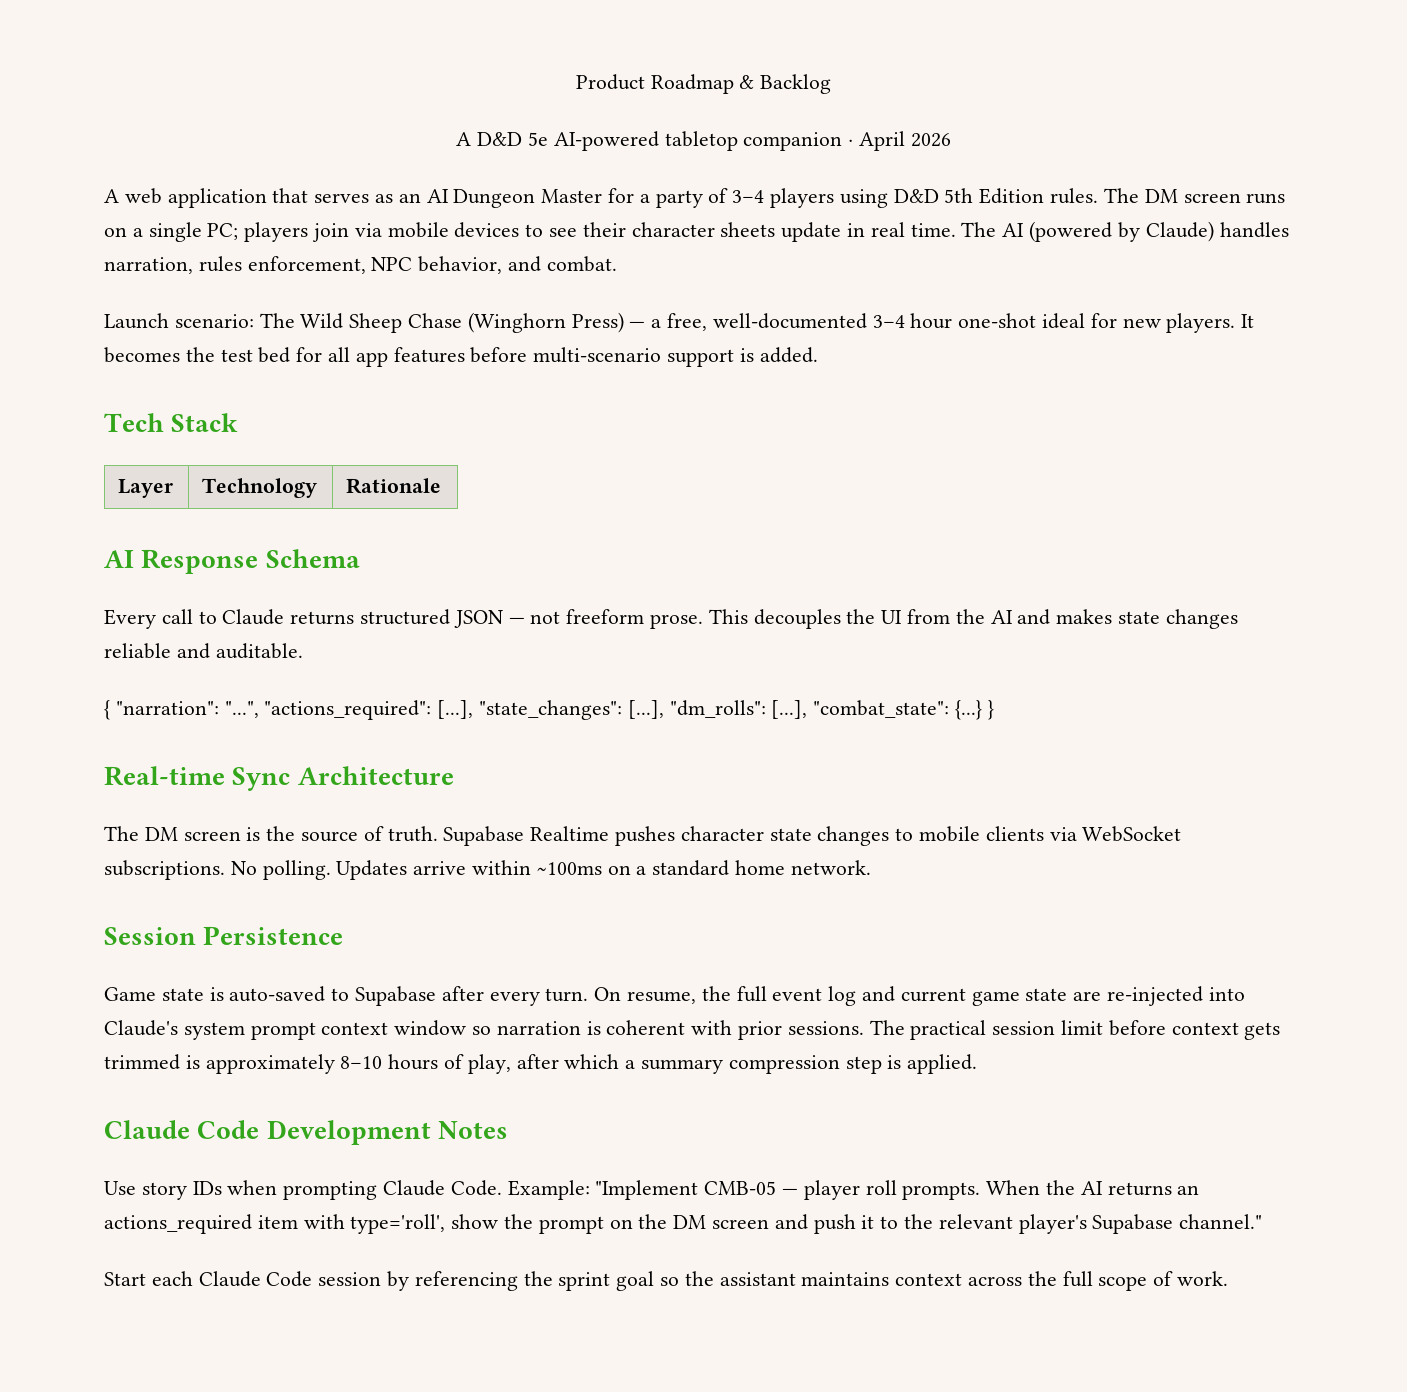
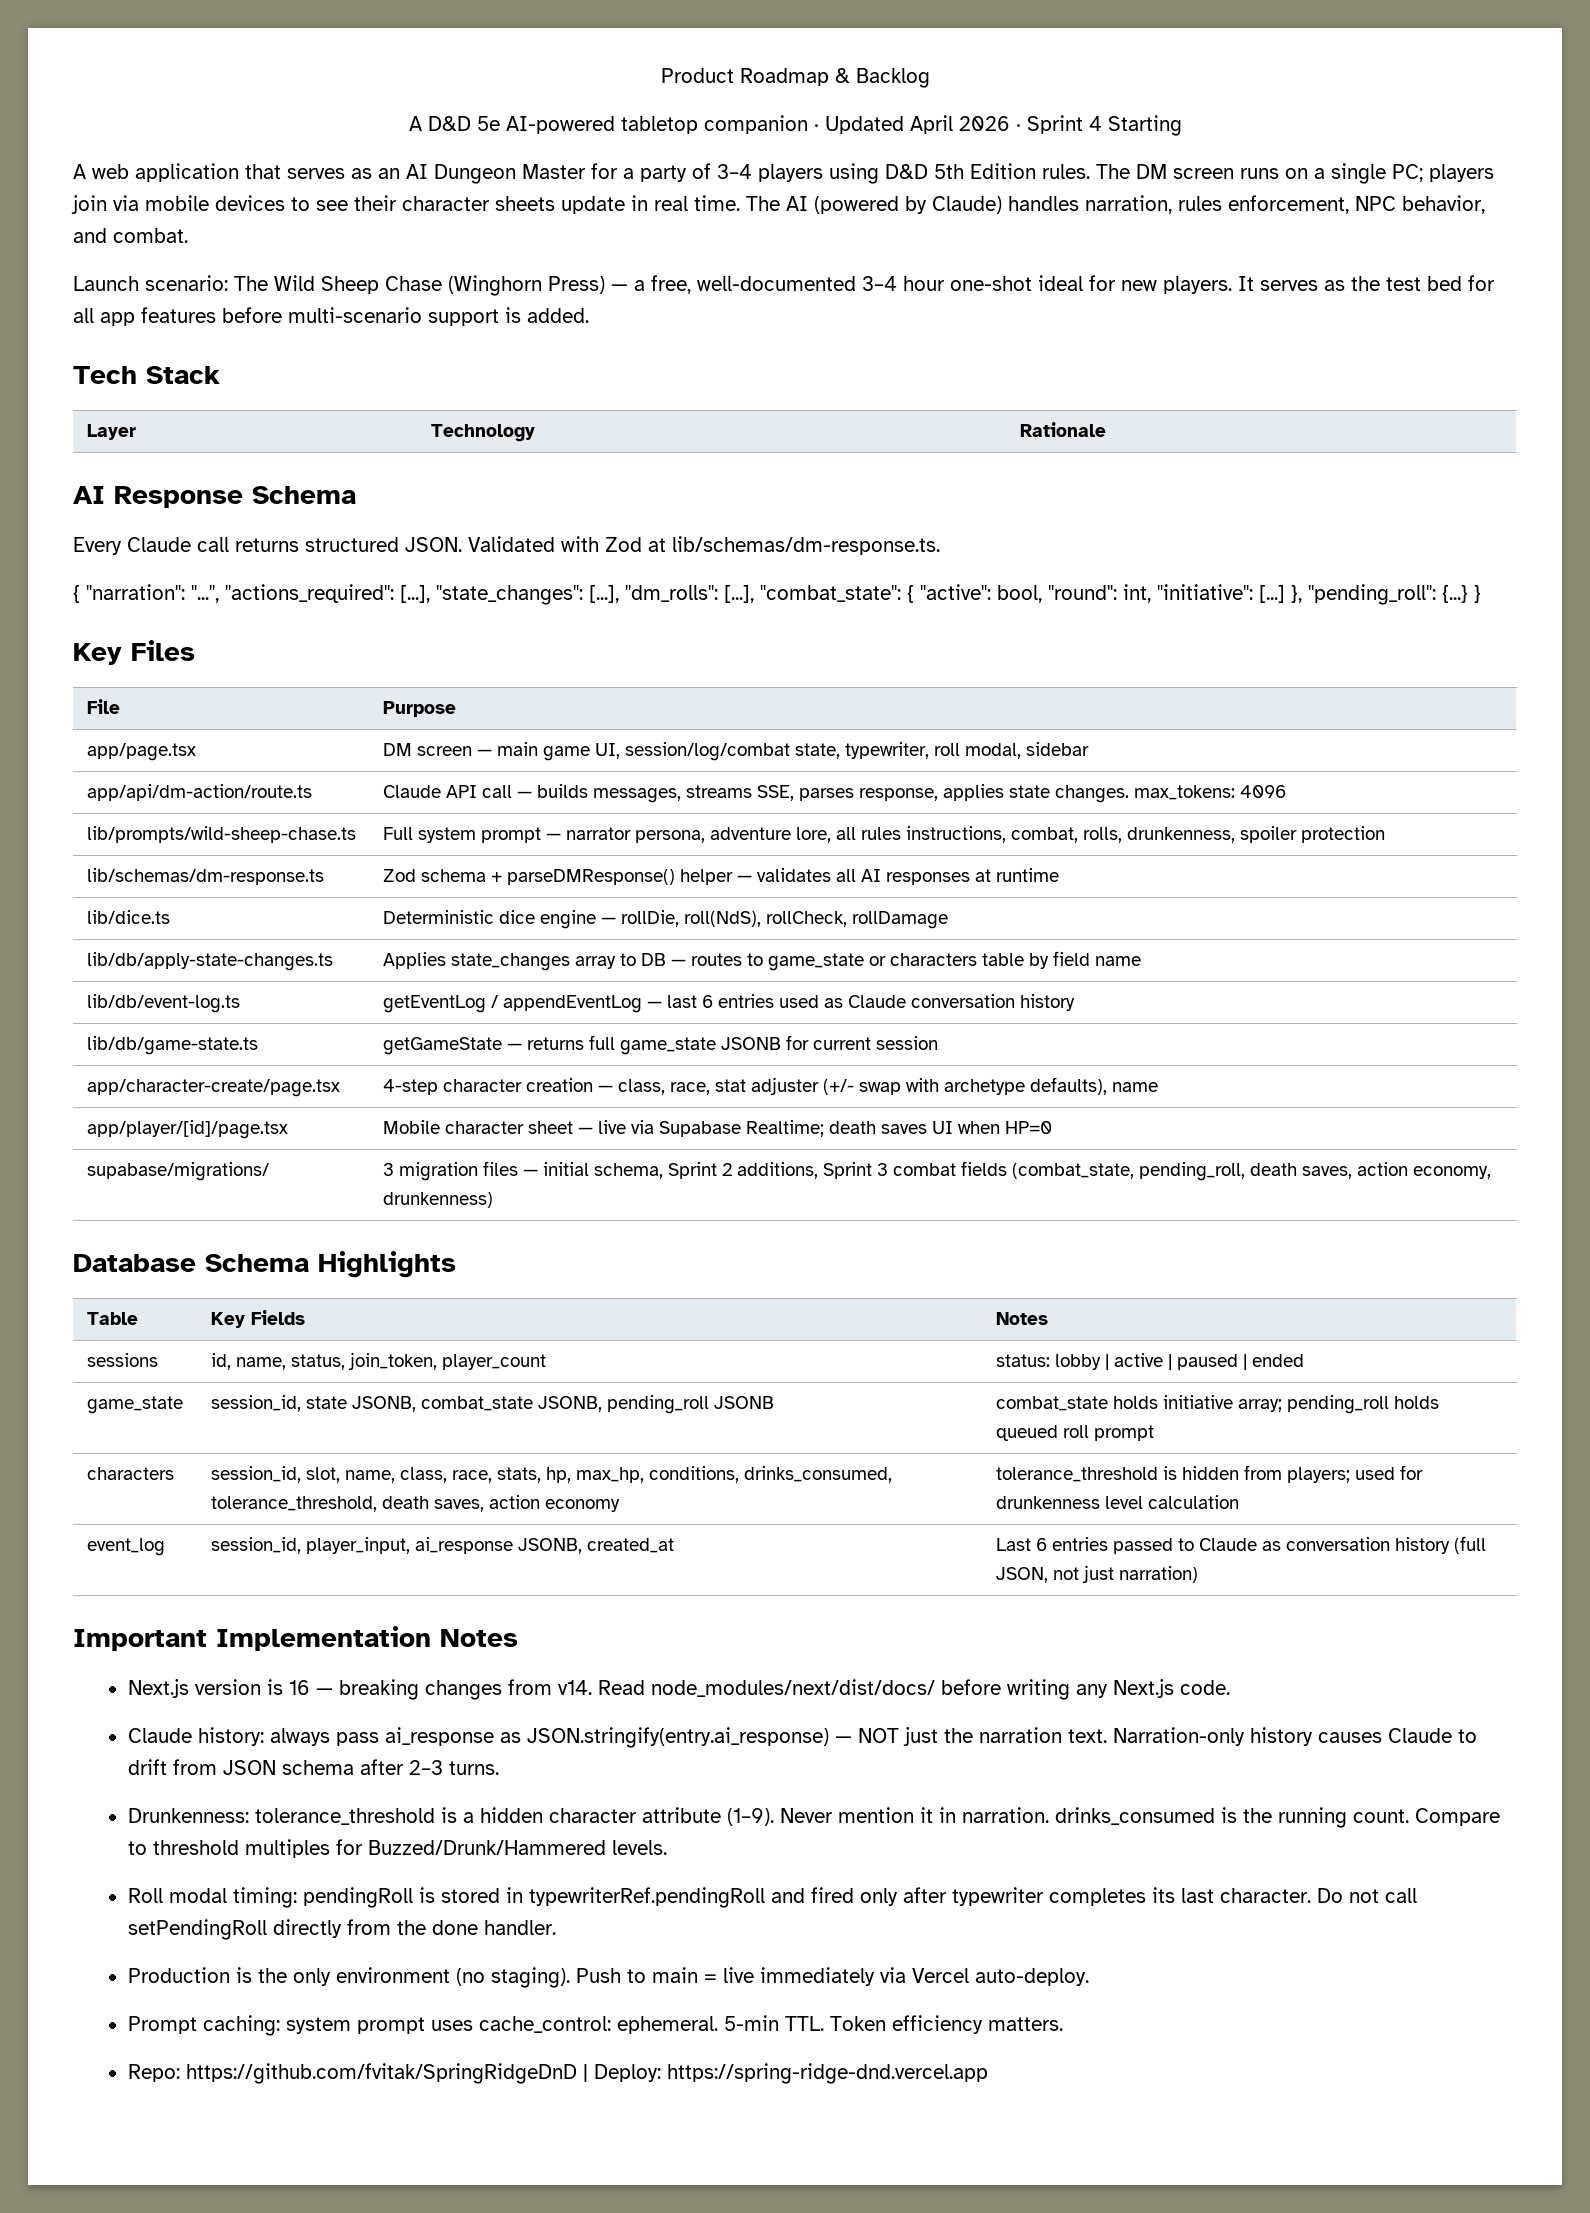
(854, 142) none -> [824,116,904,134] Updated
(951, 140) none -> [1015,115,1182,136] · Sprint 4 Starting
[104,347,180,363] becomes -> [1260,280,1345,291] serves as
[161,609,1238,629] [104,643,303,659] call to Claude returns structured JSON — not freeform prose. This decouples the UI from the AI and makes state changes reliable and auditable. -> [127,536,940,555] Claude call returns structured JSON. Validated with Zod at lib/schemas/dm-response.ts.
[955,700,994,720] [104,766,454,791] [104,826,1182,846] [104,860,871,880] [104,926,344,945] [104,986,1245,1006] [104,1020,1281,1040] [104,1054,978,1074] [104,1120,508,1145] [104,1180,1200,1200] [104,1214,1263,1234] [104,1271,1229,1291] {...} } // Real-time Sync Architecture // The DM screen is the source of truth. Supabase Realtime pushes character state changes to mobile clients via WebSocket subscriptions. No polling. Updates arrive within ~100ms on a standard home network. // Session Persistence // Game state is auto-saved to Supabase after every turn. On resume, the full event log and current game state are re-injected into Claude's system prompt context window so narration is coherent with prior sessions. The practical session limit before context gets trimmed is approximately 8–10 hours of play, after which a summary compression step is applied. // Claude Code Development Notes // Use story IDs when prompting Claude Code. Example: "Implement CMB-05 — player roll prompts. When the AI returns an actions_required item with type='roll', show the prompt on the DM screen and push it to the relevant player's Supabase channel." // Start each Claude Code session by referencing the sprint goal so the assistant maintains context across the full scope of work. -> [907,584,1481,605] [73,640,195,665] [86,699,120,714] [382,701,456,717] [86,743,196,761] [382,742,1089,761] [86,784,312,801] [382,784,1286,803] [86,826,356,843] [382,826,1385,843] [86,868,324,885] [382,868,1059,885] [86,910,170,924] [382,910,948,929] [86,952,333,971] [382,951,1141,971] [86,994,240,1013] [382,994,1075,1013] [86,1036,258,1055] [382,1035,938,1055] [86,1079,340,1097] [382,1077,1158,1095] [86,1120,288,1139] [382,1120,1052,1137] [86,1162,269,1181] [382,1161,1491,1181] [382,1192,493,1208] [73,1251,456,1278] [86,1312,138,1325] [210,1310,305,1328] [995,1312,1048,1325] [86,1353,158,1367] [210,1352,546,1370] [995,1353,1304,1370] [86,1396,183,1414] [210,1395,774,1414] [995,1395,1439,1414] [995,1425,1154,1441] [86,1467,174,1480] [210,1466,892,1483] [210,1495,620,1512] [995,1465,1423,1483] [995,1495,1239,1509] [86,1538,165,1556] [210,1537,674,1554] [995,1536,1486,1554] [995,1565,1198,1583] [73,1626,518,1651] [127,1679,1230,1700] [127,1727,1477,1748] [127,1759,499,1775] [127,1807,1500,1828] [127,1839,667,1858] [127,1887,1417,1908] [127,1919,556,1940] [127,1967,1089,1988] [127,2015,1063,2036] [127,2063,988,2084] { "active": bool, "round": int, "initiative": [...] }, "pending_roll": {...} } // Key Files // File | Purpose // app/page.tsx | DM screen — main game UI, session/log/combat state, typewriter, roll modal, sidebar // app/api/dm-action/route.ts | Claude API call — builds messages, streams SSE, parses response, applies state changes. max_tokens: 4096 // lib/prompts/wild-sheep-chase.ts | Full system prompt — narrator persona, adventure lore, all rules instructions, combat, rolls, drunkenness, spoiler protection // lib/schemas/dm-response.ts | Zod schema + parseDMResponse() helper — validates all AI responses at runtime // lib/dice.ts | Deterministic dice engine — rollDie, roll(NdS), rollCheck, rollDamage // lib/db/apply-state-changes.ts | Applies state_changes array to DB — routes to game_state or characters table by field name // lib/db/event-log.ts | getEventLog / appendEventLog — last 6 entries used as Claude conversation history // lib/db/game-state.ts | getGameState — returns full game_state JSONB for current session // app/character-create/page.tsx | 4-step character creation — class, race, stat adjuster (+/- swap with archetype defaults), name // app/player/[id]/page.tsx | Mobile character sheet — live via Supabase Realtime; death saves UI when HP=0 // supabase/migrations/ | 3 migration files — initial schema, Sprint 2 additions, Sprint 3 combat fields (combat_state, pending_roll, death saves, action economy, drunkenness) // Database Schema Highlights // Table | Key Fields | Notes // sessions | id, name, status, join_token, player_count | status: lobby | active | paused | ended // game_state | session_id, state JSONB, combat_state JSONB, pending_roll JSONB | combat_state holds initiative array; pending_roll holds queued roll prompt // characters | session_id, slot, name, class, race, stats, hp, max_hp, conditions, drinks_consumed, tolerance_threshold, death saves, action economy | tolerance_threshold is hidden from players; used for drunkenness level calculation // event_log | session_id, player_input, ai_response JSONB, created_at | Last 6 entries passed to Claude as conversation history (full JSON, not just narration) // Important Implementation Notes // Next.js version is 16 — breaking changes from v14. Read node_modules/next/dist/docs/ before writing any Next.js code. // Claude history: always pass ai_response as JSON.stringify(entry.ai_response) — NOT just the narration text. Narration-only history causes Claude to drift from JSON schema after 2–3 turns. // Drunkenness: tolerance_threshold is a hidden character attribute (1–9). Never mention it in narration. drinks_consumed is the running count. Compare to threshold multiples for Buzzed/Drunk/Hammered levels. // Roll modal timing: pendingRoll is stored in typewriterRef.pendingRoll and fired only after typewriter completes its last character. Do not call setPendingRoll directly from the done handler. // Production is the only environment (no staging). Push to main = live immediately via Vercel auto-deploy. // Prompt caching: system prompt uses cache_control: ephemeral. 5-min TTL. Token efficiency matters. // Repo: https://github.com/fvitak/SpringRidgeDnD | Deploy: https://spring-ridge-dnd.vercel.app

